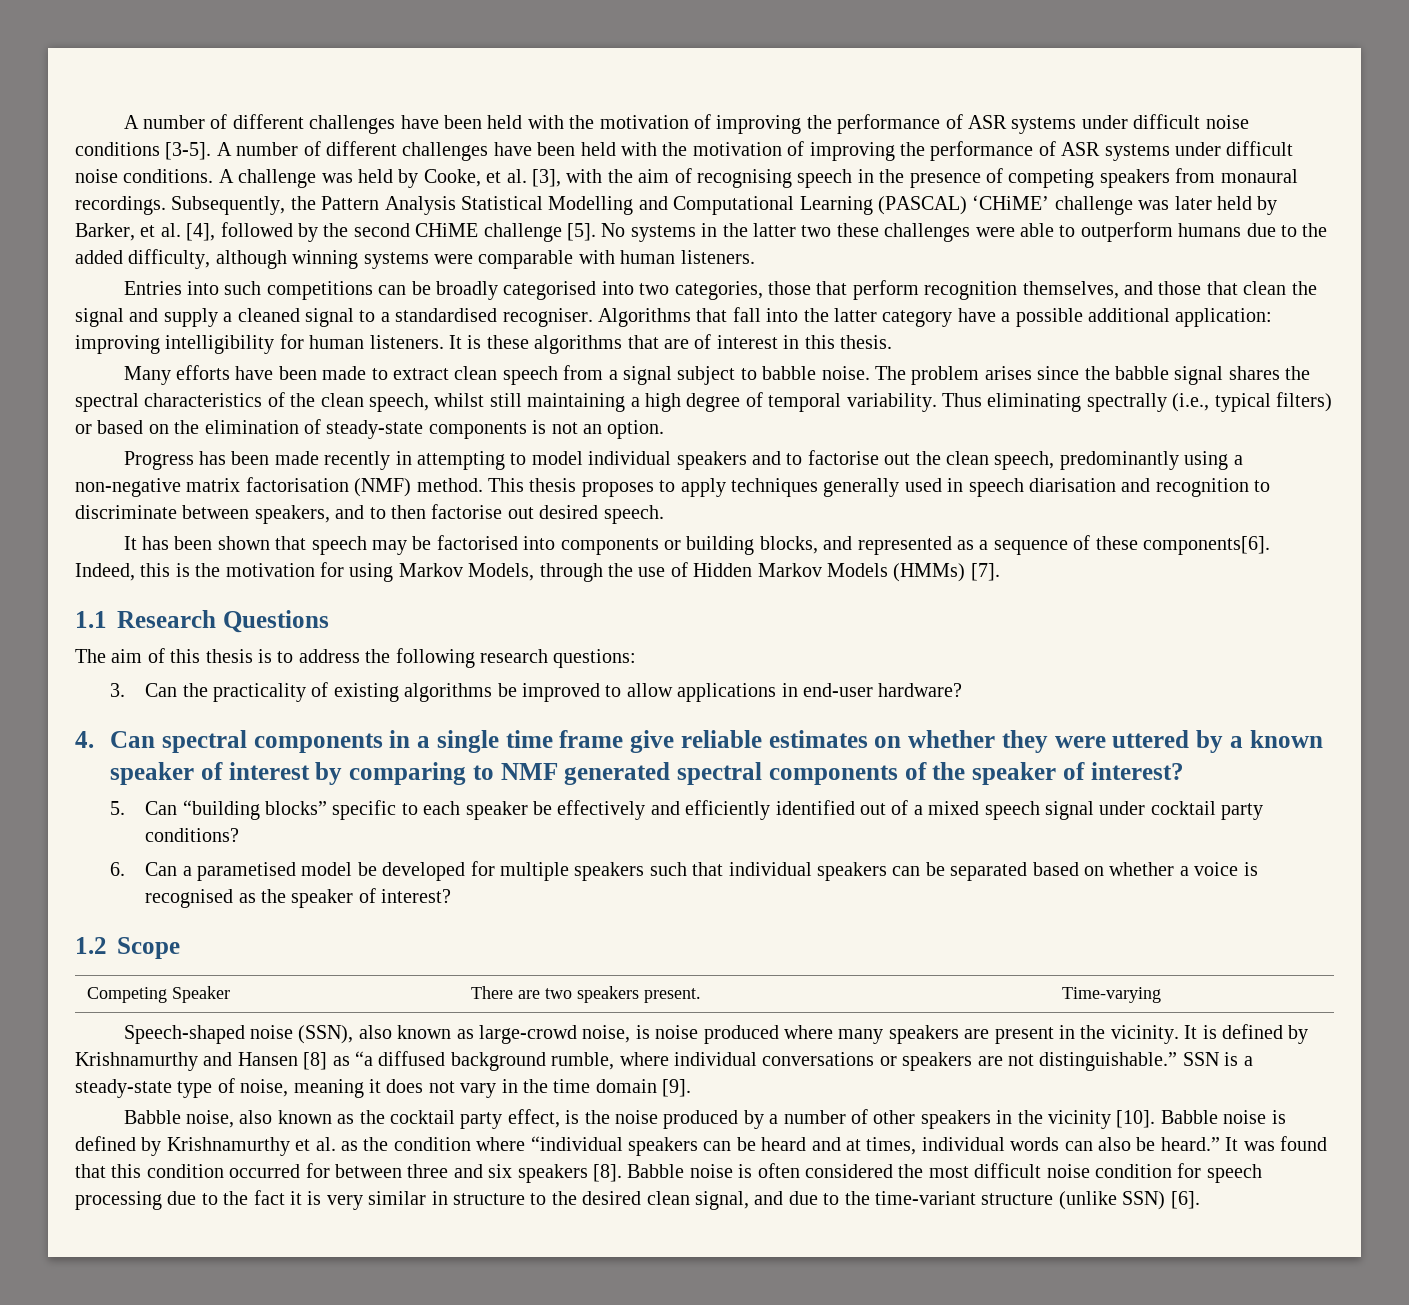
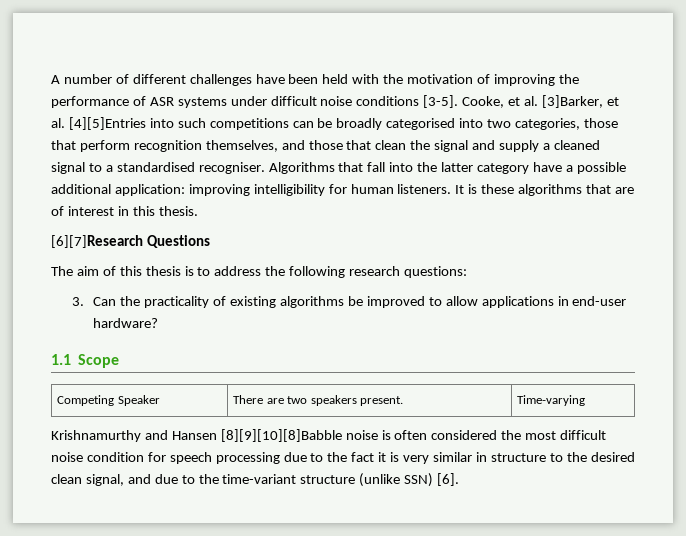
[216,141,1294,161] [75,168,1298,188] [75,195,1278,215] [75,222,1328,242] [75,249,755,269] [123,281,182,295] A number of different challenges have been held with the motivation of improving the performance of ASR systems under difficult noise conditions. A challenge was held by Cooke, et al. [3], with the aim of recognising speech in the presence of competing speakers from monaural recordings. Subsequently, the Pattern Analysis Statistical Modelling and Computational Learning (PASCAL) ‘CHiME’ challenge was later held by Barker, et al. [4], followed by the second CHiME challenge [5]. No systems in the latter two these challenges were able to outperform humans due to the added difficulty, although winning systems were comparable with human listeners. // Entries -> [462,95,619,108] [51,117,146,130] Cooke, et al. [3]Barker, et al. [4][5]Entries
[123,365,1311,385] [75,392,1332,412] [75,419,665,439] [123,450,1243,470] [75,477,1271,497] [75,504,664,524] [123,535,1271,555] [75,562,1000,582] [75,610,216,628] Many efforts have been made to extract clean speech from a signal subject to babble noise. The problem arises since the babble signal shares the spectral characteristics of the clean speech, whilst still maintaining a high degree of temporal variability. Thus eliminating spectrally (i.e., typical filters) or based on the elimination of steady-state components is not an option. // Progress has been made recently in attempting to model individual speakers and to factorise out the clean speech, predominantly using a non-negative matrix factorisation (NMF) method. This thesis proposes to apply techniques generally used in speech diarisation and recognition to discriminate between speakers, and to then factorise out desired speech. // It has been shown that speech may be factorised into components or building blocks, and represented as a sequence of these components[6]. Indeed, this is the motivation for using Markov Models, through the use of Hidden Markov Models (HMMs) [7]. // 1.1 Research -> [51,235,143,248] [6][7]Research
[75,730,1323,753] [110,762,1184,785] [110,800,1264,820] [145,828,240,842] [110,861,1258,881] [145,888,452,908] [75,937,107,954] 4. Can spectral components in a single time frame give reliable estimates on whether they were uttered by a known speaker of interest by comparing to NMF generated spectral components of the speaker of interest? // 5. Can “building blocks” specific to each speaker be effectively and efficiently identified out of a mixed speech signal under cocktail party conditions? // 6. Can a parametised model be developed for multiple speakers such that individual speakers can be separated based on whether a voice is recognised as the speaker of interest? // 1.2 -> [51,354,71,365] 1.1
[123,1024,1309,1044] [75,1051,1253,1071] [75,1078,692,1098] [123,1109,1286,1129] [75,1136,1327,1156] [75,1163,685,1183] Speech-shaped noise (SSN), also known as large-crowd noise, is noise produced where many speakers are present in the vicinity. It is defined by Krishnamurthy and Hansen [8] as “a diffused background rumble, where individual conversations or speakers are not distinguishable.” SSN is a steady-state type of noise, meaning it does not vary in the time domain [9]. // Babble noise, also known as the cocktail party effect, is the noise produced by a number of other speakers in the vicinity [10]. Babble noise is defined by Krishnamurthy et al. as the condition where “individual speakers can be heard and at times, individual words can also be heard.” It was found that this condition occurred for between three and six speakers [8]. Babble -> [51,429,342,442] Krishnamurthy and Hansen [8][9][10][8]Babble

